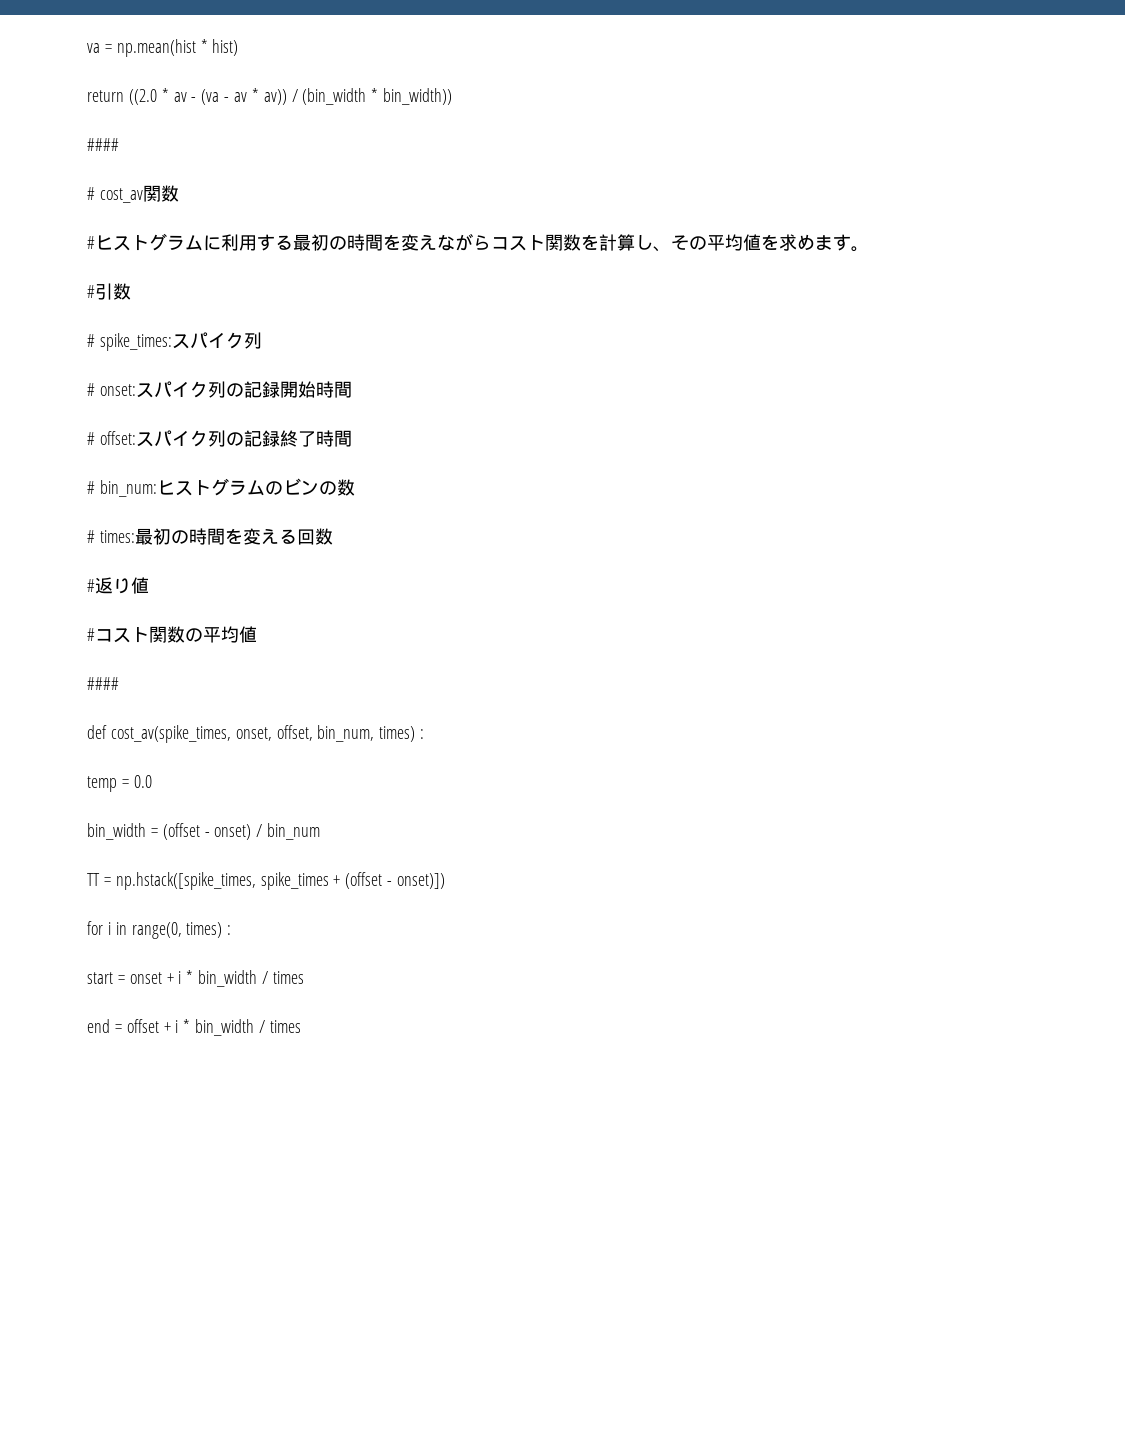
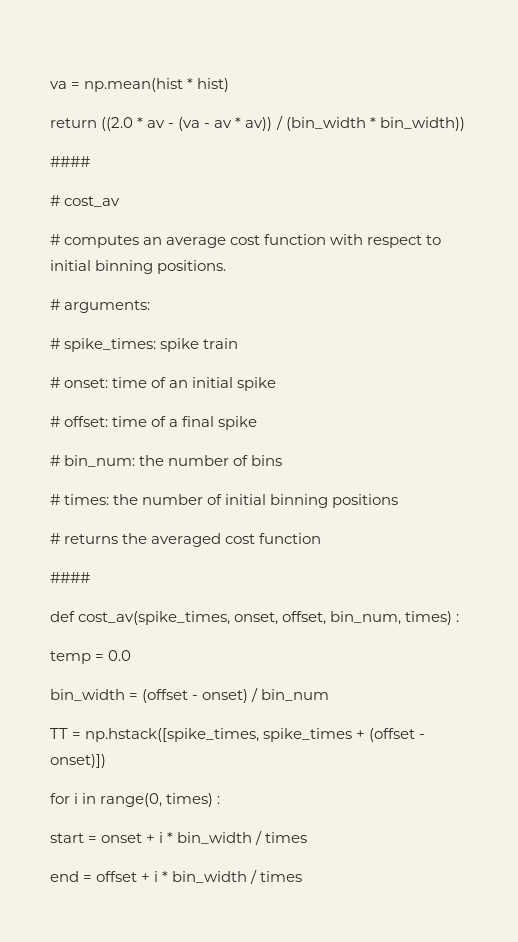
[142,185,179,202] [87,233,869,252] [87,283,131,300] 関数 // #ヒストグラムに利用する最初の時間を変えながらコスト関数を計算し、その平均値を求めます。 // #引数 -> [50,234,442,248] [50,260,227,274] [50,299,151,313] // # computes an average cost function with respect to initial binning positions. // # arguments:
[171,332,262,349] スパイク列 -> [160,338,239,352] spike train
[135,381,352,398] [87,430,352,447] [87,478,355,497] [87,528,333,545] [87,577,149,594] [87,626,257,643] スパイク列の記録開始時間 // # offset:スパイク列の記録終了時間 // # bin_num:ヒストグラムのビンの数 // # times:最初の時間を変える回数 // #返り値 // #コスト関数の平均値 -> [112,377,277,391] [50,416,258,430] [50,455,283,467] [50,494,399,508] [50,533,322,547] time of an initial spike // # offset: time of a final spike // # bin_num: the number of bins // # times: the number of initial binning positions // # returns the averaged cost function

